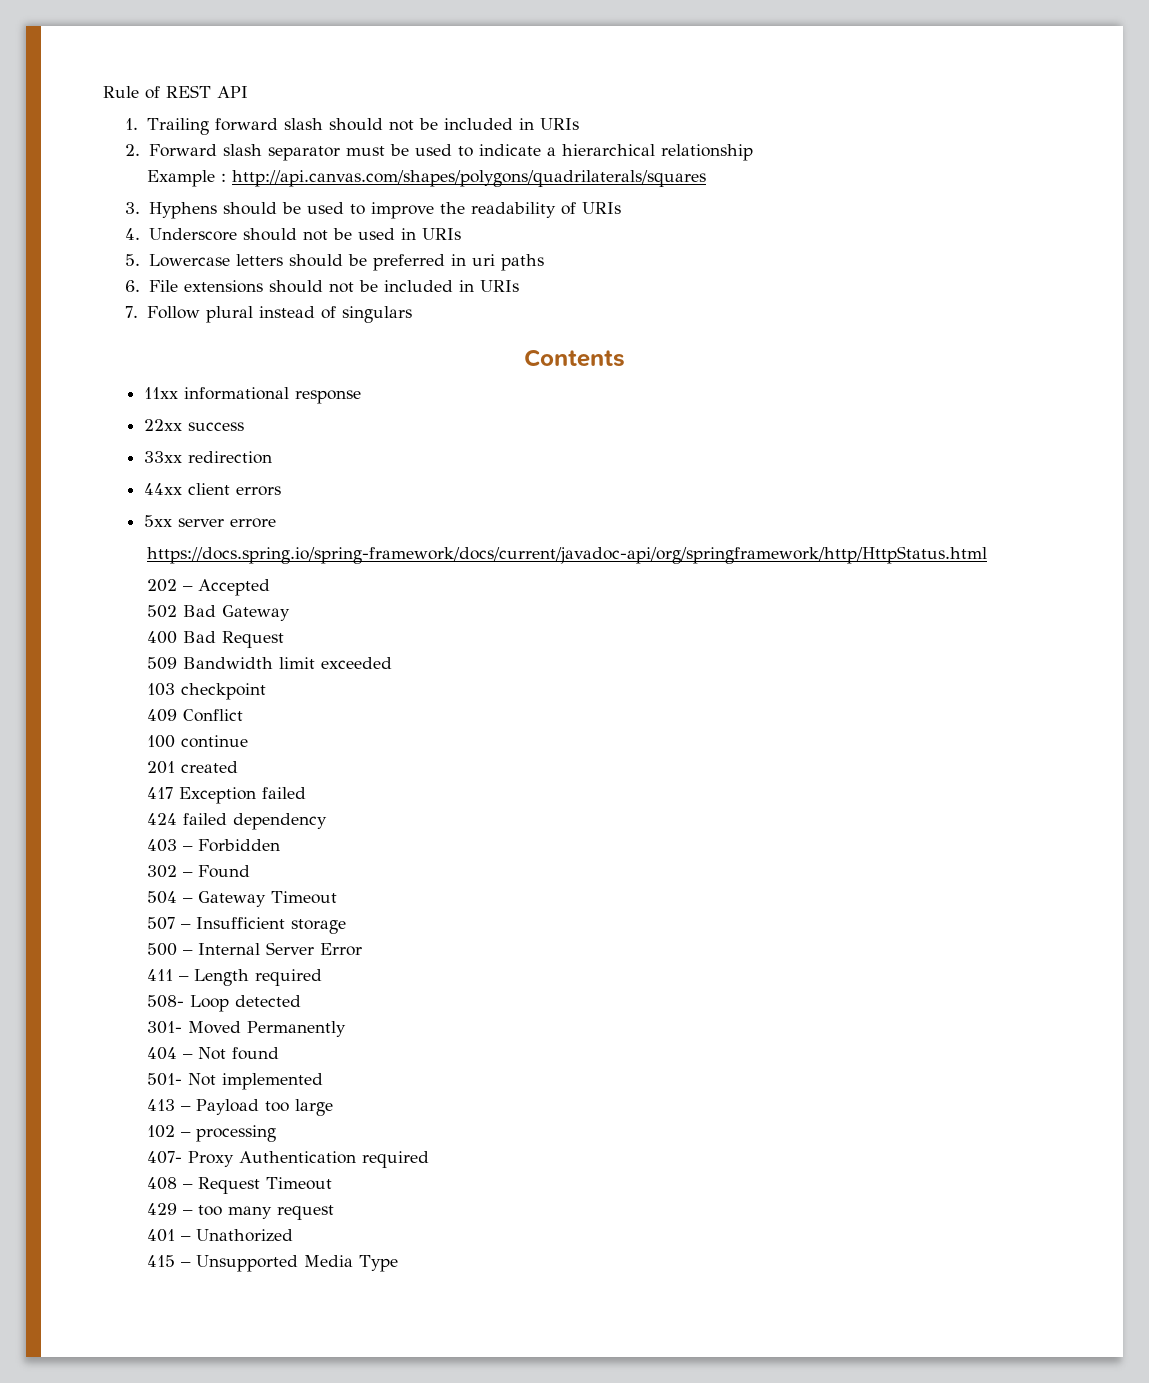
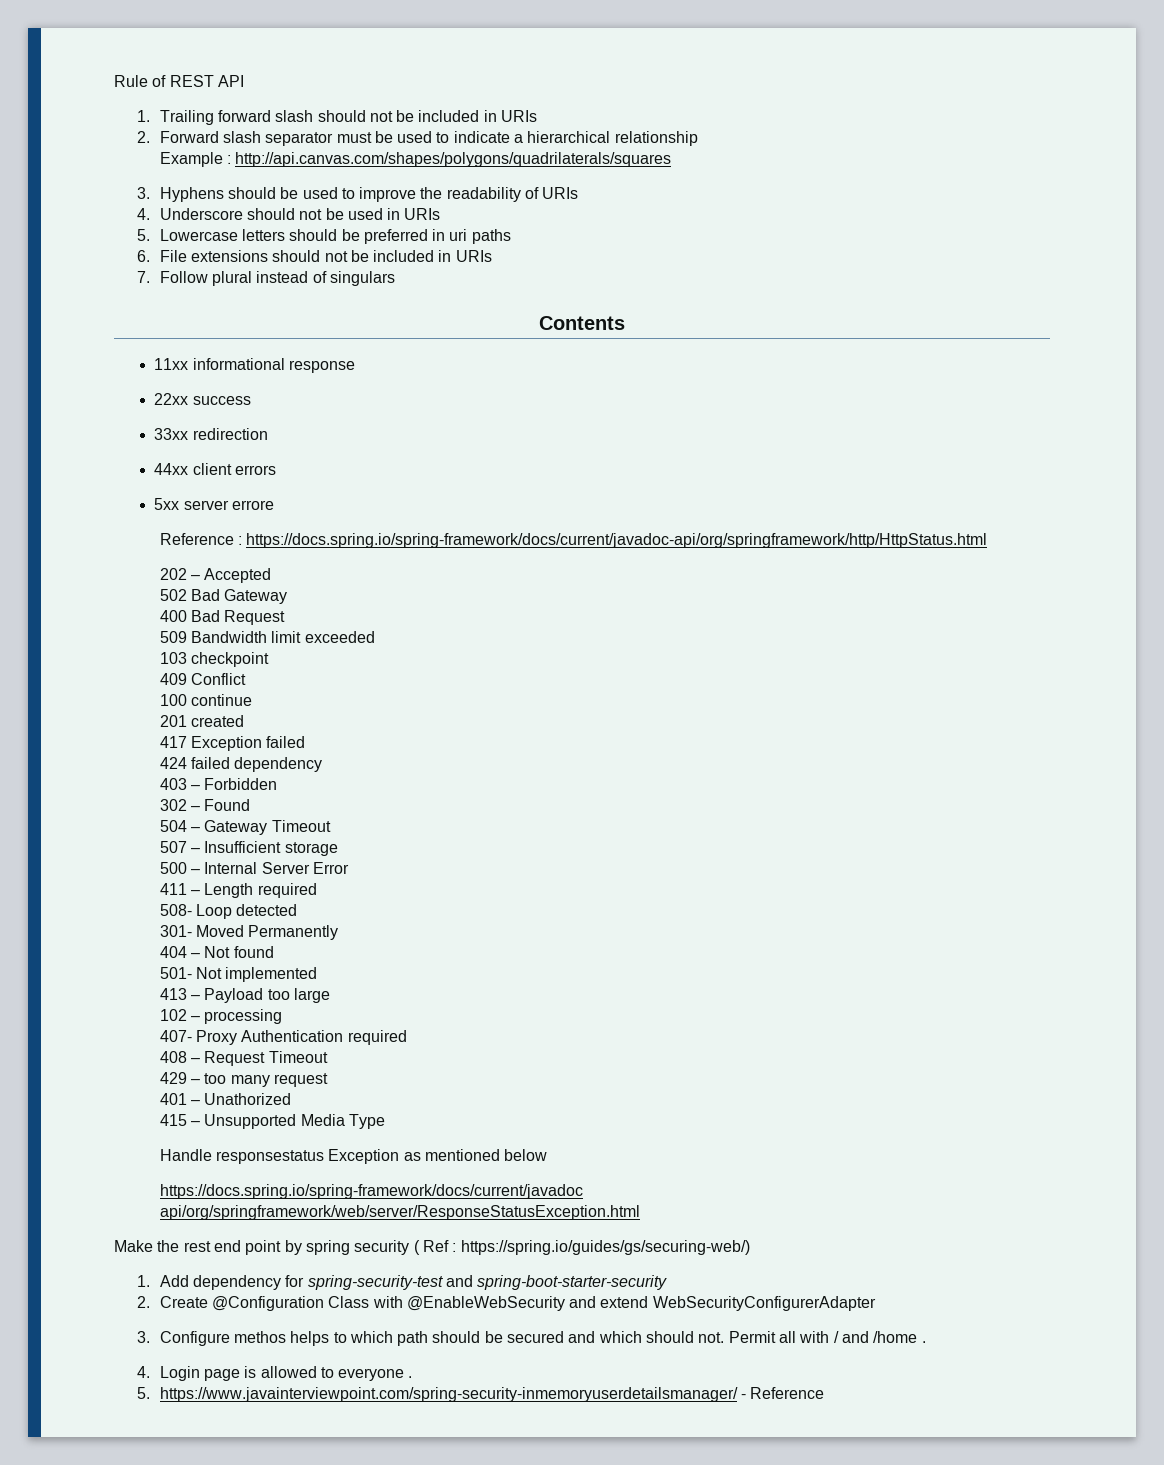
(277, 523) none -> [159,533,242,545] Reference :
(398, 1263) none -> [159,1149,548,1164] [159,1184,583,1199] [159,1205,640,1220] [114,1240,750,1255] [136,1275,668,1290] [136,1296,876,1311] [136,1331,926,1346] [136,1366,413,1381] [136,1387,825,1402] // Handle responsestatus Exception as mentioned below // https://docs.spring.io/spring-framework/docs/current/javadoc api/org/springframework/web/server/ResponseStatusException.html // Make the rest end point by spring security ( Ref : https://spring.io/guides/gs/securing-web/) // 1. Add dependency for spring-security-test and spring-boot-starter-security // 2. Create @Configuration Class with @EnableWebSecurity and extend WebSecurityConfigurerAdapter // 3. Configure methos helps to which path should be secured and which should not. Permit all with / and /home . // 4. Login page is allowed to everyone . // 5. https://www.javainterviewpoint.com/spring-security-inmemoryuserdetailsmanager/ - Reference

